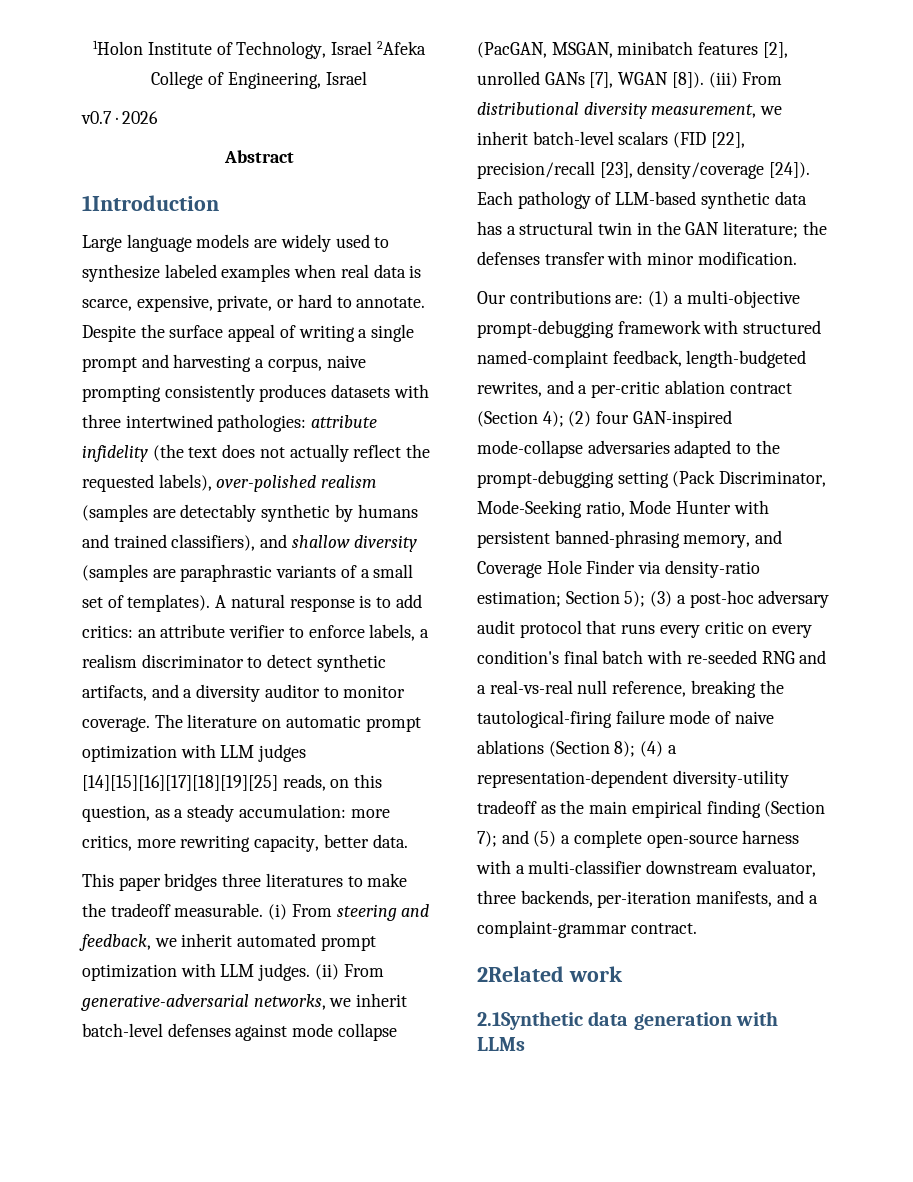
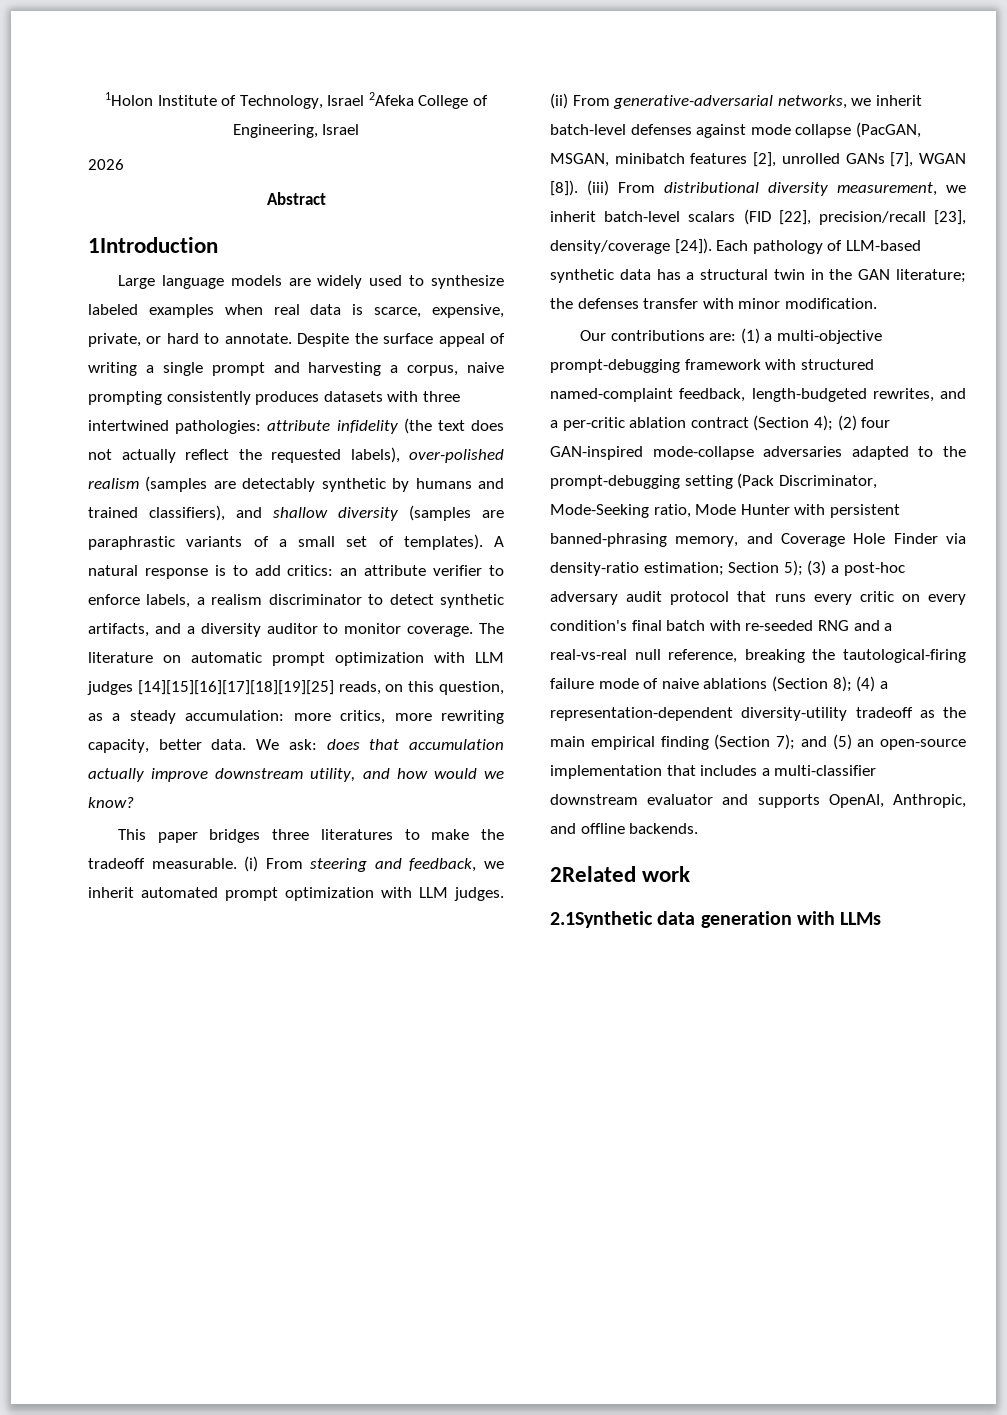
[81,111,118,124] v0.7 · -> (360, 129) none
(408, 841) none -> [256,739,505,750] [88,768,505,782] [88,797,134,808] We ask: does that accumulation actually improve downstream utility, and how would we know?
[561,830,800,848] [476,860,816,877] [477,890,818,908] [477,920,697,938] a complete open-source harness with a multi-classifier downstream evaluator, three backends, per-iteration manifests, and a complaint-grammar contract. -> [857,739,966,750] [550,765,877,779] [550,794,966,808] [550,823,699,834] an open-source implementation that includes a multi-classifier downstream evaluator and supports OpenAI, Anthropic, and offline backends.

